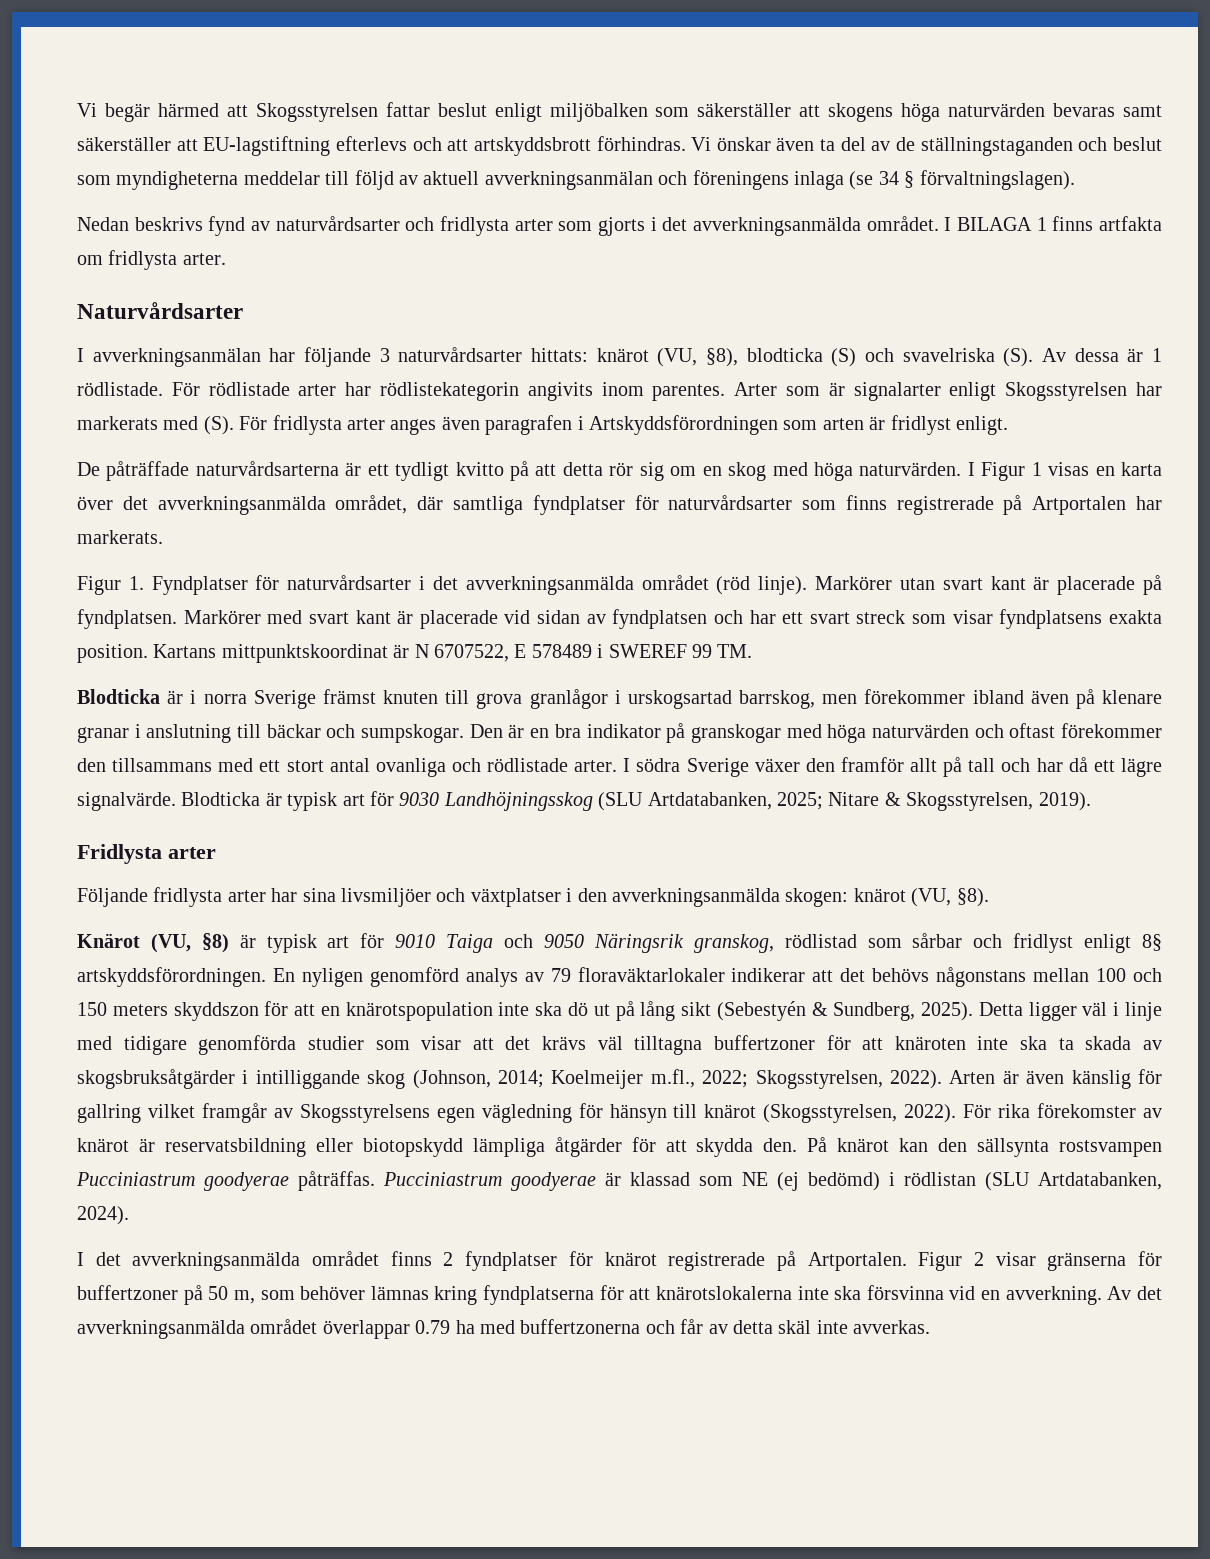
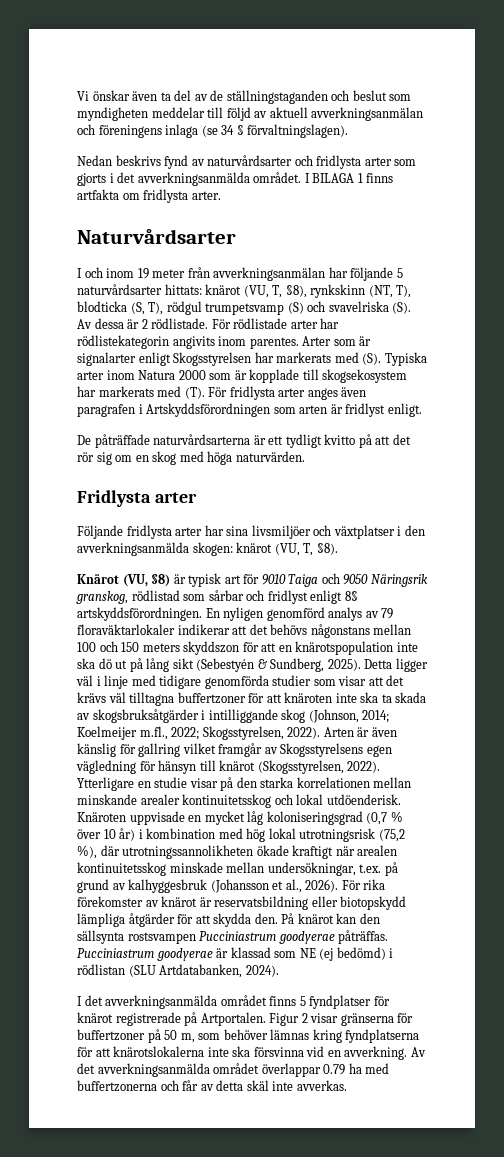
[77,102,1162,122] [77,136,712,156] Vi begär härmed att Skogsstyrelsen fattar beslut enligt miljöbalken som säkerställer att skogens höga naturvärden bevaras samt säkerställer att EU-lagstiftning efterlevs och att artskyddsbrott förhindras. Vi -> [77,91,89,101] Vi
[116,171,239,190] myndigheterna -> [77,107,148,121] myndigheten
(84, 355) none -> [84,267,210,279] och inom 19 meter från
[379,348,390,362] 3 -> [396,268,403,278] 5
[706,348,823,367] §8), blodticka -> [272,284,412,298] [77,301,285,315] T, §8), rynkskinn (NT, T), blodticka (S, T), rödgul trumpetsvamp
[1152,348,1162,362] 1 -> [141,319,148,329] 2
(234, 425) none -> [384,352,427,366] [77,369,408,383] [77,386,205,399] Typiska arter inom Natura 2000 som är kopplade till skogsekosystem har markerats med (T).
[562,462,603,476] detta -> [392,434,411,445] det
[967,462,1162,481] [77,495,1163,515] [77,530,163,544] [77,575,1163,595] [77,609,1163,629] [77,644,753,663] [77,689,1162,709] [77,723,1163,743] [77,757,1163,777] [77,791,1091,811] I Figur 1 visas en karta över det avverkningsanmälda området, där samtliga fyndplatser för naturvårdsarter som finns registrerade på Artportalen har markerats. // Figur 1. Fyndplatser för naturvårdsarter i det avverkningsanmälda området (röd linje). Markörer utan svart kant är placerade på fyndplatsen. Markörer med svart kant är placerade vid sidan av fyndplatsen och har ett svart streck som visar fyndplatsens exakta position. Kartans mittpunktskoordinat är N 6707522, E 578489 i SWEREF 99 TM. // Blodticka är i norra Sverige främst knuten till grova granlågor i urskogsartad barrskog, men förekommer ibland även på klenare granar i anslutning till bäckar och sumpskogar. Den är en bra indikator på granskogar med höga naturvärden och oftast förekommer den tillsammans med ett stort antal ovanliga och rödlistade arter. I södra Sverige växer den framför allt på tall och har då ett lägre signalvärde. Blodticka är typisk art för 9030 Landhöjningsskog (SLU Artdatabanken, 2025; Nitare & Skogsstyrelsen, 2019). -> (305, 456) none
(952, 897) none -> [303,543,314,556] T,
(957, 1113) none -> [77,777,412,791] [77,794,401,808] [77,811,403,825] [77,828,405,842] [77,845,398,859] [77,862,398,876] [77,879,339,893] Ytterligare en studie visar på den starka korrelationen mellan minskande arealer kontinuitetsskog och lokal utdöenderisk. Knäroten uppvisade en mycket låg koloniseringsgrad (0,7 % över 10 år) i kombination med hög lokal utrotningsrisk (75,2 %), där utrotningssannolikheten ökade kraftigt när arealen kontinuitetsskog minskade mellan undersökningar, t.ex. på grund av kalhyggesbruk (Johansson et al., 2026).
[443,1252,454,1266] 2 -> [299,996,306,1006] 5

